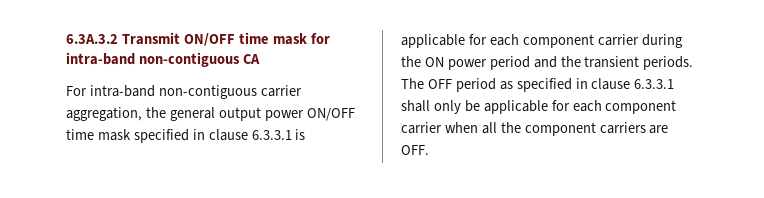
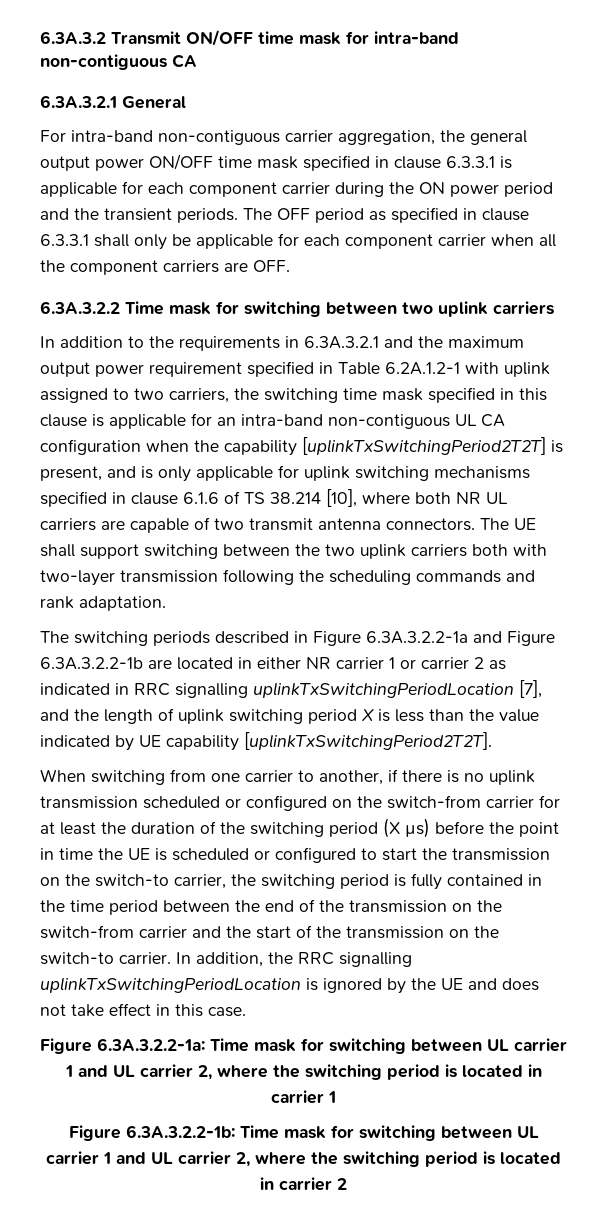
(260, 59) none -> [40,95,186,109] // 6.3A.3.2.1 General
(429, 150) none -> [40,301,554,317] [40,336,524,351] [40,361,550,377] [40,387,547,403] [40,413,505,429] [40,437,563,456] [40,465,530,482] [40,489,508,507] [40,517,536,533] [40,544,547,559] [40,569,535,586] [40,596,166,611] [40,631,555,646] [40,657,506,670] [40,680,542,698] [40,708,539,724] [40,732,492,751] [40,769,535,785] [40,795,560,811] [40,818,559,838] [40,847,550,863] [40,873,542,890] [40,899,502,915] [40,925,499,939] [40,952,412,967] [40,977,539,994] [40,1003,246,1017] [40,1038,567,1054] [64,1064,542,1080] [271,1090,336,1104] [68,1125,539,1141] [46,1151,561,1167] [260,1177,347,1191] // 6.3A.3.2.2 Time mask for switching between two uplink carriers // In addition to the requirements in 6.3A.3.2.1 and the maximum output power requirement specified in Table 6.2A.1.2-1 with uplink assigned to two carriers, the switching time mask specified in this clause is applicable for an intra-band non-contiguous UL CA configuration when the capability [uplinkTxSwitchingPeriod2T2T] is present, and is only applicable for uplink switching mechanisms specified in clause 6.1.6 of TS 38.214 [10], where both NR UL carriers are capable of two transmit antenna connectors. The UE shall support switching between the two uplink carriers both with two-layer transmission following the scheduling commands and rank adaptation. // The switching periods described in Figure 6.3A.3.2.2-1a and Figure 6.3A.3.2.2-1b are located in either NR carrier 1 or carrier 2 as indicated in RRC signalling uplinkTxSwitchingPeriodLocation [7], and the length of uplink switching period X is less than the value indicated by UE capability [uplinkTxSwitchingPeriod2T2T]. // When switching from one carrier to another, if there is no uplink transmission scheduled or configured on the switch-from carrier for at least the duration of the switching period (X µs) before the point in time the UE is scheduled or configured to start the transmission on the switch-to carrier, the switching period is fully contained in the time period between the end of the transmission on the switch-from carrier and the start of the transmission on the switch-to carrier. In addition, the RRC signalling uplinkTxSwitchingPeriodLocation is ignored by the UE and does not take effect in this case. // Figure 6.3A.3.2.2-1a: Time mask for switching between UL carrier 1 and UL carrier 2, where the switching period is located in carrier 1 // Figure 6.3A.3.2.2-1b: Time mask for switching between UL carrier 1 and UL carrier 2, where the switching period is located in carrier 2

